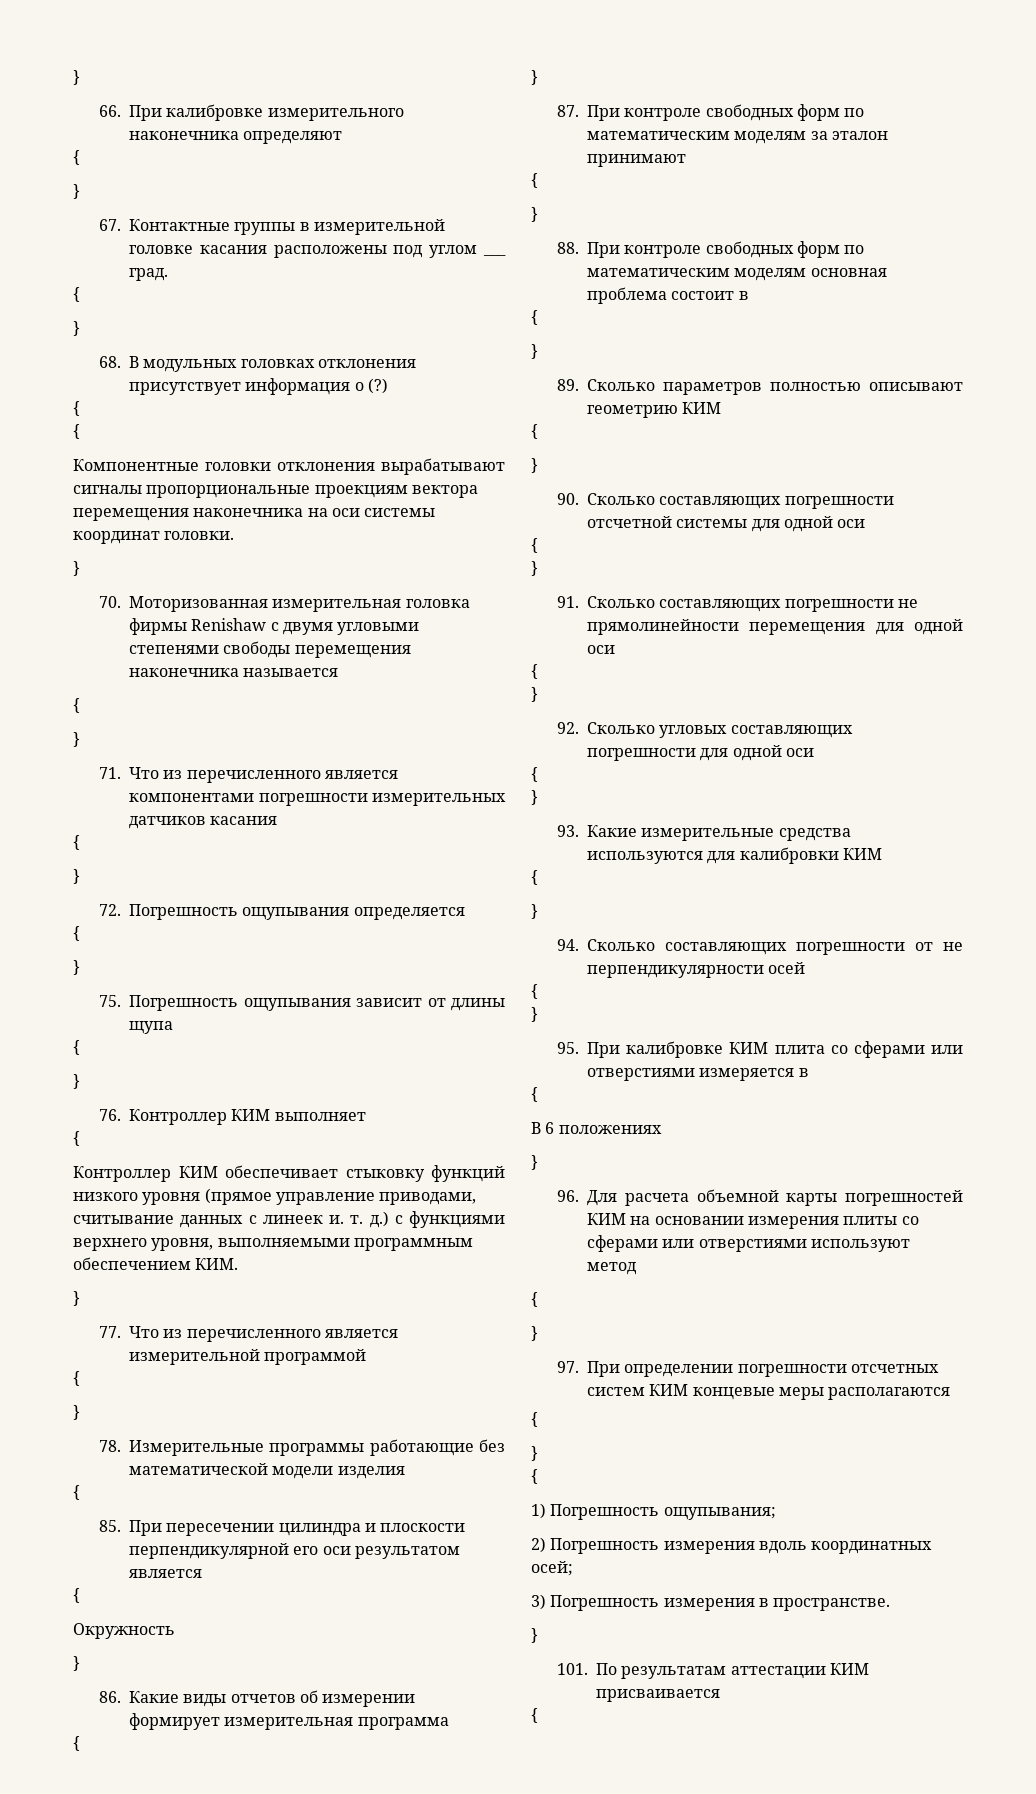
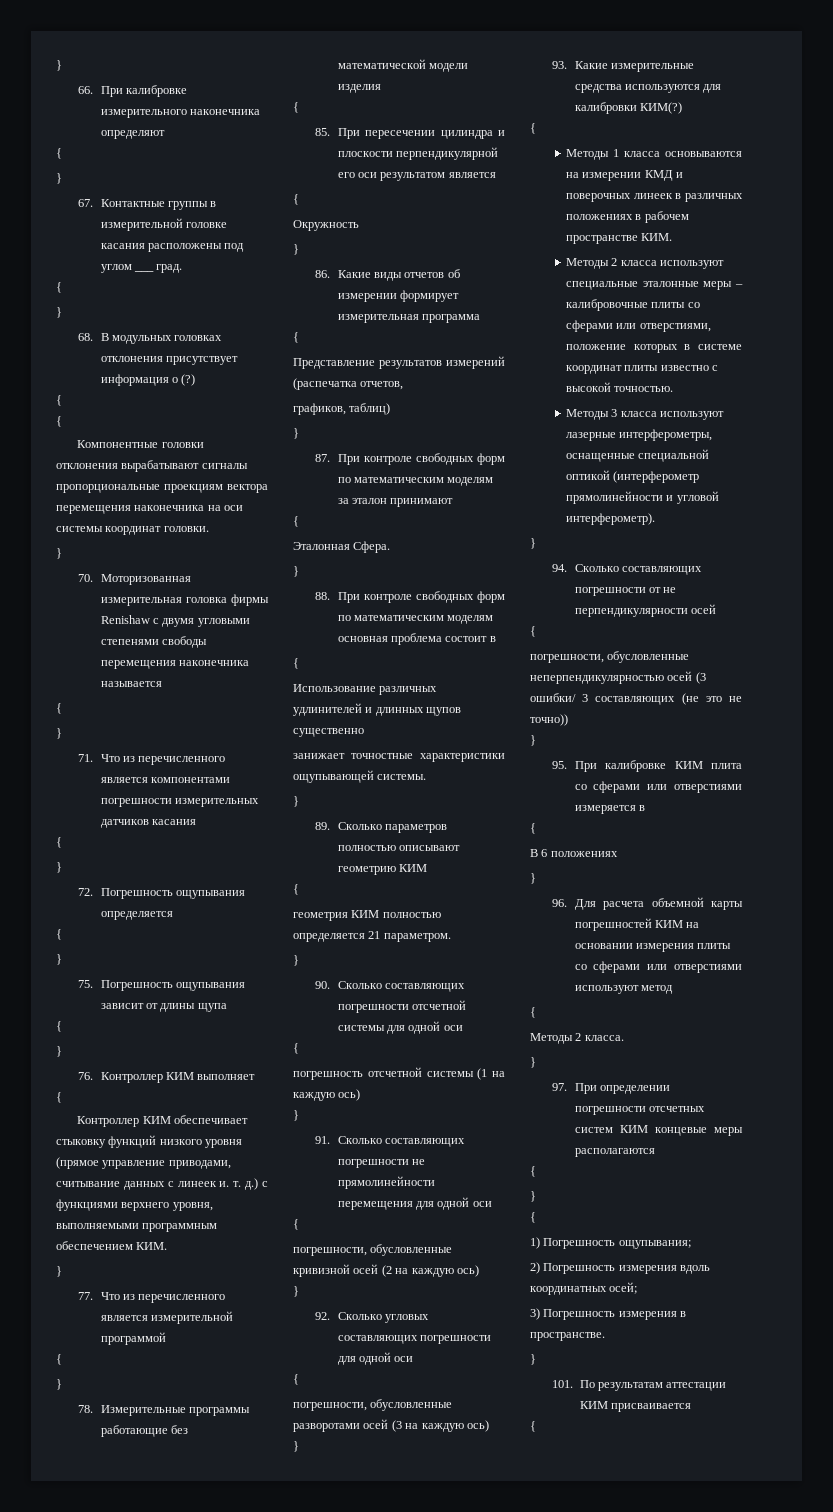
(80, 1743) none -> [293,356,505,369] [293,378,404,390] [293,403,391,415] // Представление результатов измерений (распечатка отчетов, // графиков, таблиц)
(538, 180) none -> [293,541,391,553] // Эталонная Сфера.
(538, 317) none -> [293,684,438,695] [293,703,462,716] [293,728,364,737] [293,753,505,762] [293,770,427,783] // Использование различных удлинителей и длинных щупов существенно // занижает точностные характеристики ощупывающей системы.
(538, 431) none -> [293,910,441,921] [293,931,451,942] // геометрия КИМ полностью определяется 21 параметром.
(538, 545) none -> [293,1067,505,1080] [293,1089,361,1101] // погрешность отсчетной системы (1 на каждую ось)
(538, 671) none -> [293,1244,453,1256] [293,1264,479,1277] // погрешности, обусловленные кривизной осей (2 на каждую ось)
(538, 774) none -> [293,1399,453,1411] [293,1419,489,1432] // погрешности, обусловленные разворотами осей (3 на каждую ось)
[843,848,883,860] [531,870,538,885] КИМ // { -> [640,102,683,114] [530,123,536,134] [566,149,742,160] [566,170,684,181] [566,193,743,202] [566,211,689,223] [566,233,673,244] [566,258,725,269] [566,281,743,290] [566,299,700,311] [566,320,711,332] [566,344,742,353] [566,365,719,374] [566,382,674,392] [566,409,725,420] [566,429,713,441] [566,449,710,462] [566,470,700,483] [566,491,719,504] [566,513,656,525] КИМ(?) // { // Методы 1 класса основываются на измерении КМД и поверочных линеек в различных положенияx в рабочем пространстве КИМ. // Методы 2 класса используют специальные эталонные меры – калибровочные плиты со сферами или отверстиями, положение которых в системе координат плиты известно с высокой точностью. // Методы 3 класса используют лазерные интерферометры, оснащенные специальной оптикой (интерферометр прямолинейности и угловой интерферометр).
(538, 991) none -> [530,651,690,663] [530,671,706,684] [530,693,742,705] [530,714,568,726] // погрешности, обусловленные неперпендикулярностью осей (3 ошибки/ 3 составляющих (не это не точно))
(538, 1299) none -> [530,1033,624,1044] // Методы 2 класса.

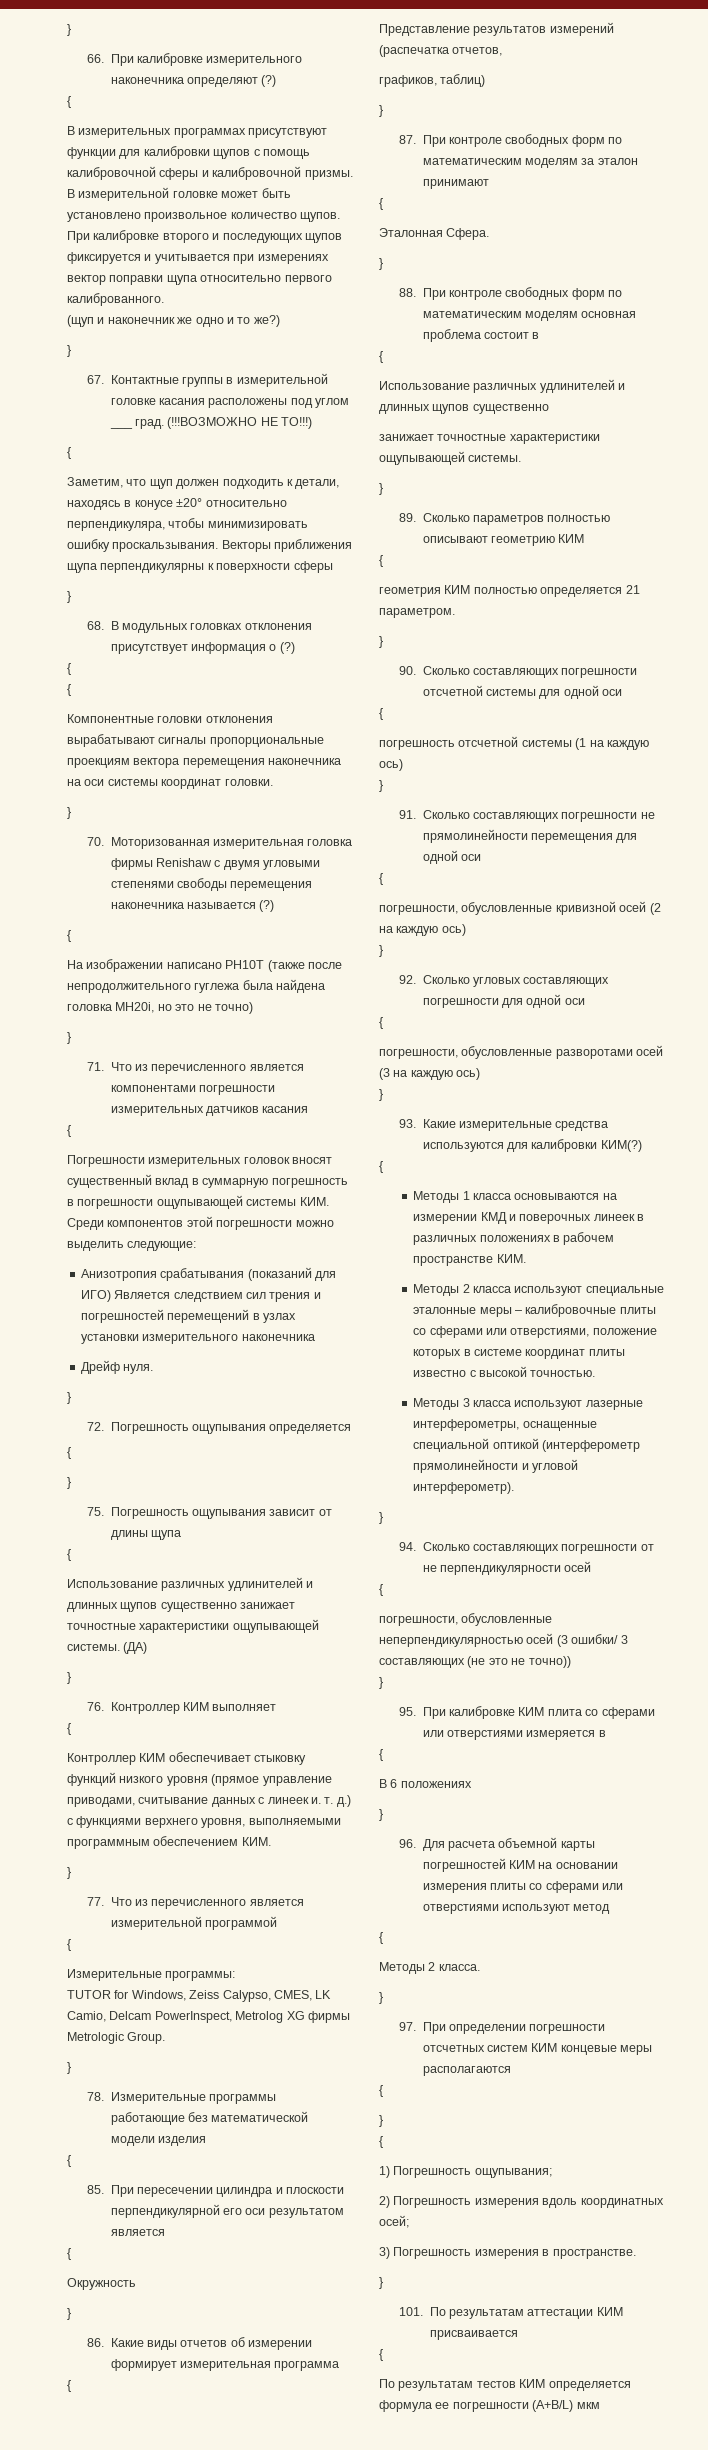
[56,148,62,159] // { -> [261,75,277,87] [67,96,71,108] [67,126,328,138] [67,146,310,159] [67,166,353,180] [67,187,291,201] [67,212,341,222] [67,230,342,243] [67,252,329,264] [67,275,332,285] [67,293,164,306] [67,315,280,327] (?) // { // В измерительных программах присутствуют функции для калибровки щупов с помощь калибровочной сферы и калибровочной призмы. В измерительной головке может быть установлено произвольное количество щупов. При калибровке второго и последующих щупов фиксируется и учитывается при измерениях вектор поправки щупа относительно первого калиброванного. // (щуп и наконечник же одно и то же?)
[56,282,62,293] // { -> [167,417,313,429] [67,447,71,459] [67,477,340,489] [67,498,287,510] [67,518,308,531] [67,539,353,552] [67,561,333,573] (!!!ВОЗМОЖНО НЕ ТО!!!) // { // Заметим, что щуп должен подходить к детали, находясь в конусе ±20° относительно перпендикуляра, чтобы минимизировать ошибку проскальзывания. Векторы приближения щупа перпендикулярны к поверхности сферы
[56,703,62,714] // { -> [259,900,275,912] [67,930,71,942] [67,959,342,972] [67,979,326,993] [67,1002,253,1014] (?) // { // На изображении написано PH10T (также после непродолжительного гуглежа была найдена головка MH20i, но это не точно)
(62, 842) none -> [67,1155,333,1167] [67,1174,348,1188] [67,1195,329,1209] [67,1216,334,1230] [67,1241,197,1251] [80,1267,336,1281] [80,1290,321,1302] [80,1309,296,1323] [80,1334,315,1344] [80,1360,154,1374] // Погрешности измерительных головок вносят существенный вклад в суммарную погрешность в погрешности ощупывающей системы КИМ. Среди компонентов этой погрешности можно выделить следующие: // Анизотропия срабатывания (показаний для ИГО) Является следствием сил трения и погрешностей перемещений в узлах установки измерительного наконечника // Дрейф нуля.
(62, 1026) none -> [67,1577,314,1591] [67,1602,296,1612] [67,1619,319,1633] [67,1642,148,1654] // Использование различных удлинителей и длинных щупов существенно занижает точностные характеристики ощупывающей системы. (ДА)
(62, 1359) none -> [67,1969,236,1981] [67,1990,332,2002] [67,2011,350,2023] [67,2032,166,2044] // Измерительные программы: // TUTOR for Windows, Zeiss Calypso, CMES, LK Camio, Delcam PowerInspect, Metrolog XG фирмы Metrologic Group.
(536, 1426) none -> [379,2379,631,2391] [379,2400,600,2412] // По результатам тестов КИМ определяется формула ее погрешности (A+B/L) мкм

